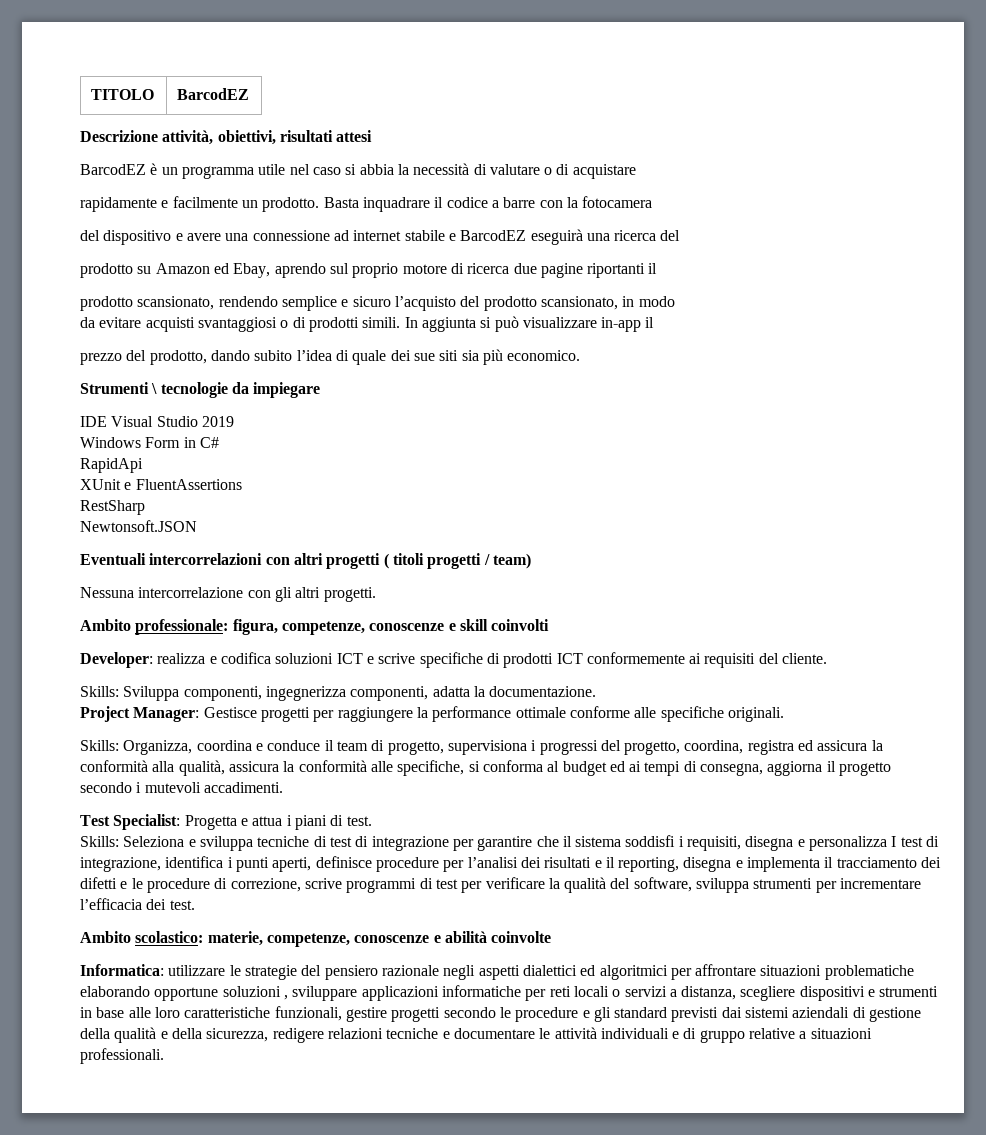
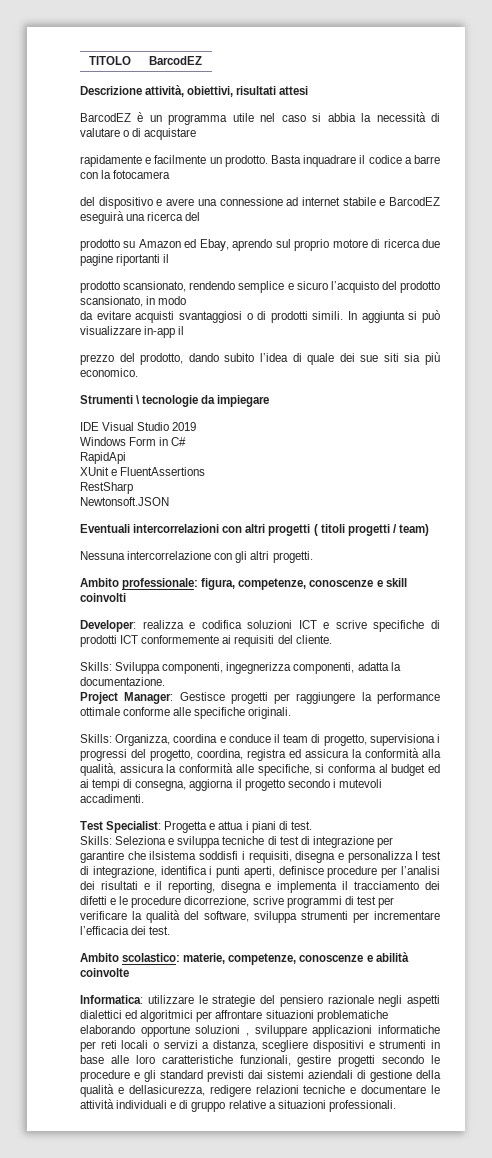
[562,836,622,847] il sistema -> [149,851,197,860] ilsistema
[214,878,301,892] di correzione, -> [184,896,250,907] dicorrezione,
[171,1028,269,1042] della sicurezza, -> [128,1085,205,1096] dellasicurezza,

